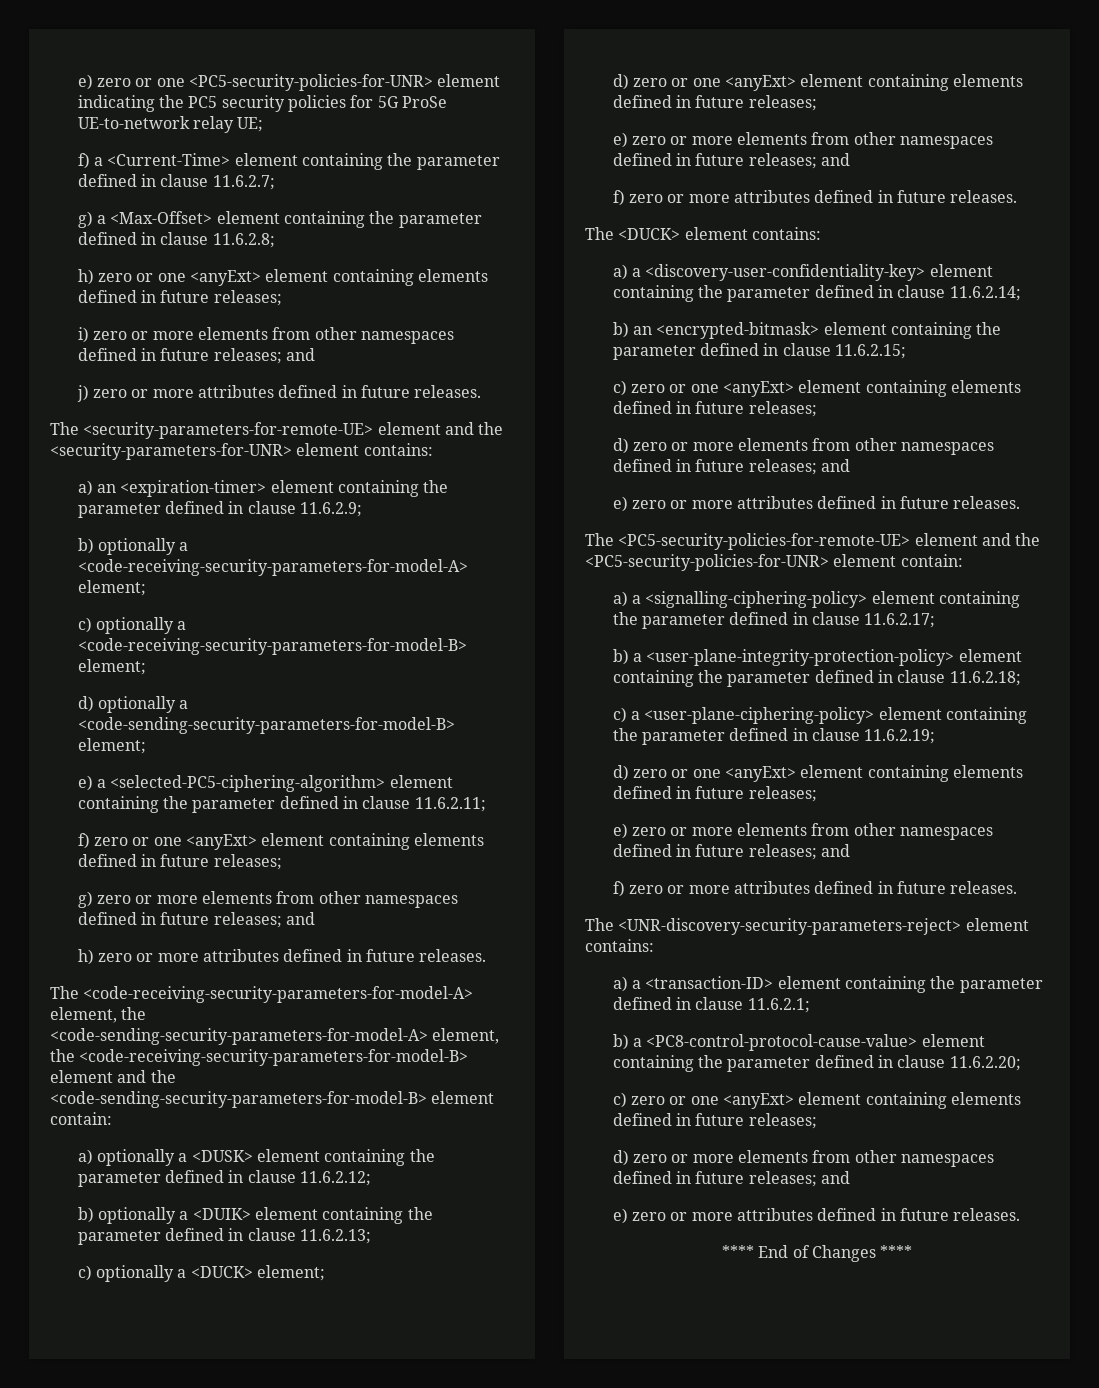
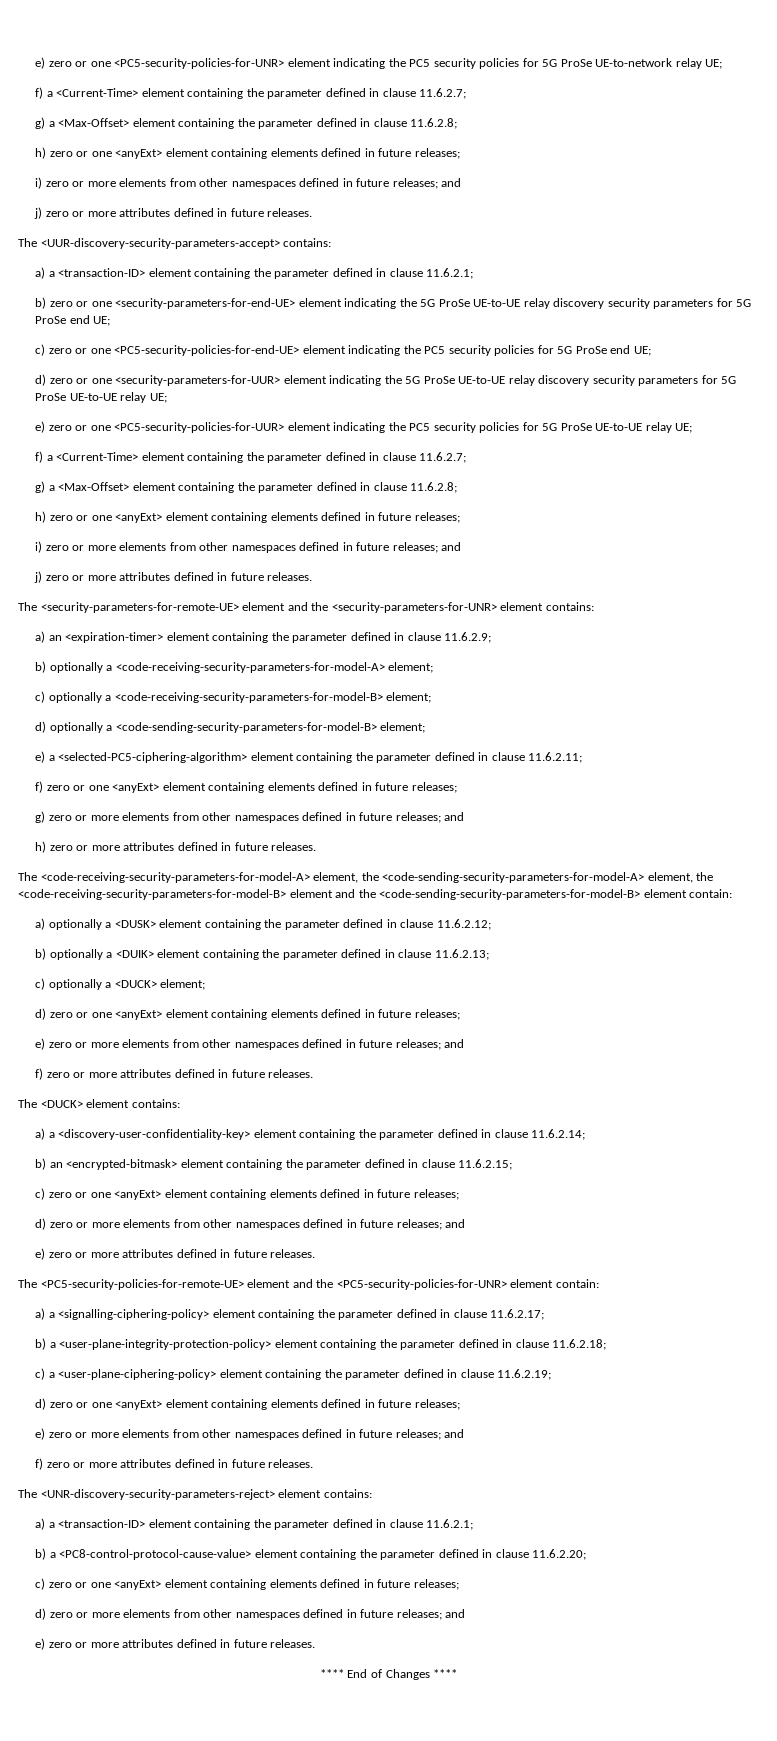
(482, 391) none -> [18,238,332,249] [35,267,474,279] [35,297,752,309] [35,315,111,326] [35,344,651,356] [35,374,737,386] [35,392,167,403] [35,421,693,433] [35,451,467,463] [35,481,458,493] [35,511,460,523] [35,541,462,553] [34,571,313,583] // The <UUR-discovery-security-parameters-accept> contains: // a) a <transaction-ID> element containing the parameter defined in clause 11.6.2.1; // b) zero or one <security-parameters-for-end-UE> element indicating the 5G ProSe UE-to-UE relay discovery security parameters for 5G ProSe end UE; // c) zero or one <PC5-security-policies-for-end-UE> element indicating the PC5 security policies for 5G ProSe end UE; // d) zero or one <security-parameters-for-UUR> element indicating the 5G ProSe UE-to-UE relay discovery security parameters for 5G ProSe UE-to-UE relay UE; // e) zero or one <PC5-security-policies-for-UUR> element indicating the PC5 security policies for 5G ProSe UE-to-UE relay UE; // f) a <Current-Time> element containing the parameter defined in clause 11.6.2.7; // g) a <Max-Offset> element containing the parameter defined in clause 11.6.2.8; // h) zero or one <anyExt> element containing elements defined in future releases; // i) zero or more elements from other namespaces defined in future releases; and // j) zero or more attributes defined in future releases.

